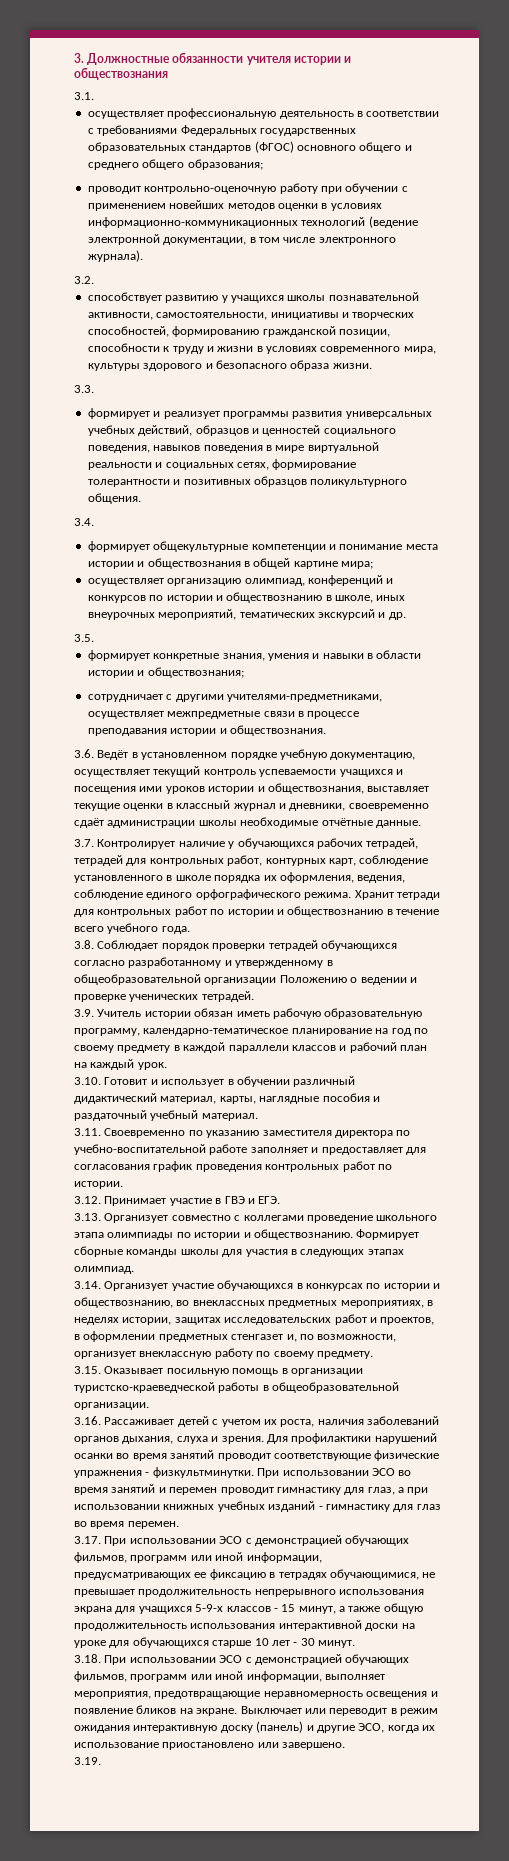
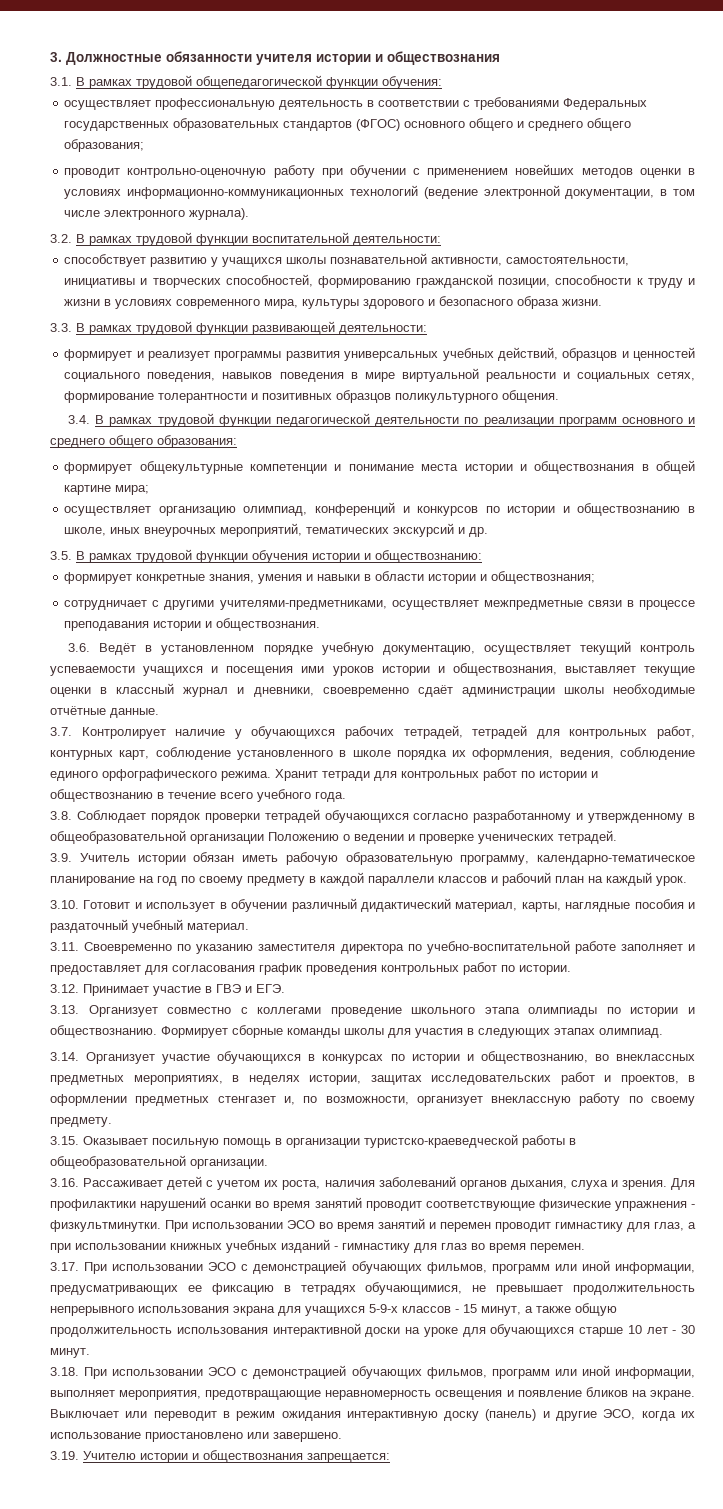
(94, 96) none -> [76,75,442,89] В рамках трудовой общепедагогической функции обучения:
(94, 280) none -> [76,232,441,246] В рамках трудовой функции воспитательной деятельности:
(94, 389) none -> [76,321,427,335] В рамках трудовой функции развивающей деятельности:
(94, 522) none -> [95,413,695,427] [50,435,237,448] В рамках трудовой функции педагогической деятельности по реализации программ основного и среднего общего образования:
(94, 638) none -> [76,549,482,563] В рамках трудовой функции обучения истории и обществознанию:
(101, 1761) none -> [83,1450,390,1463] Учителю истории и обществознания запрещается:

